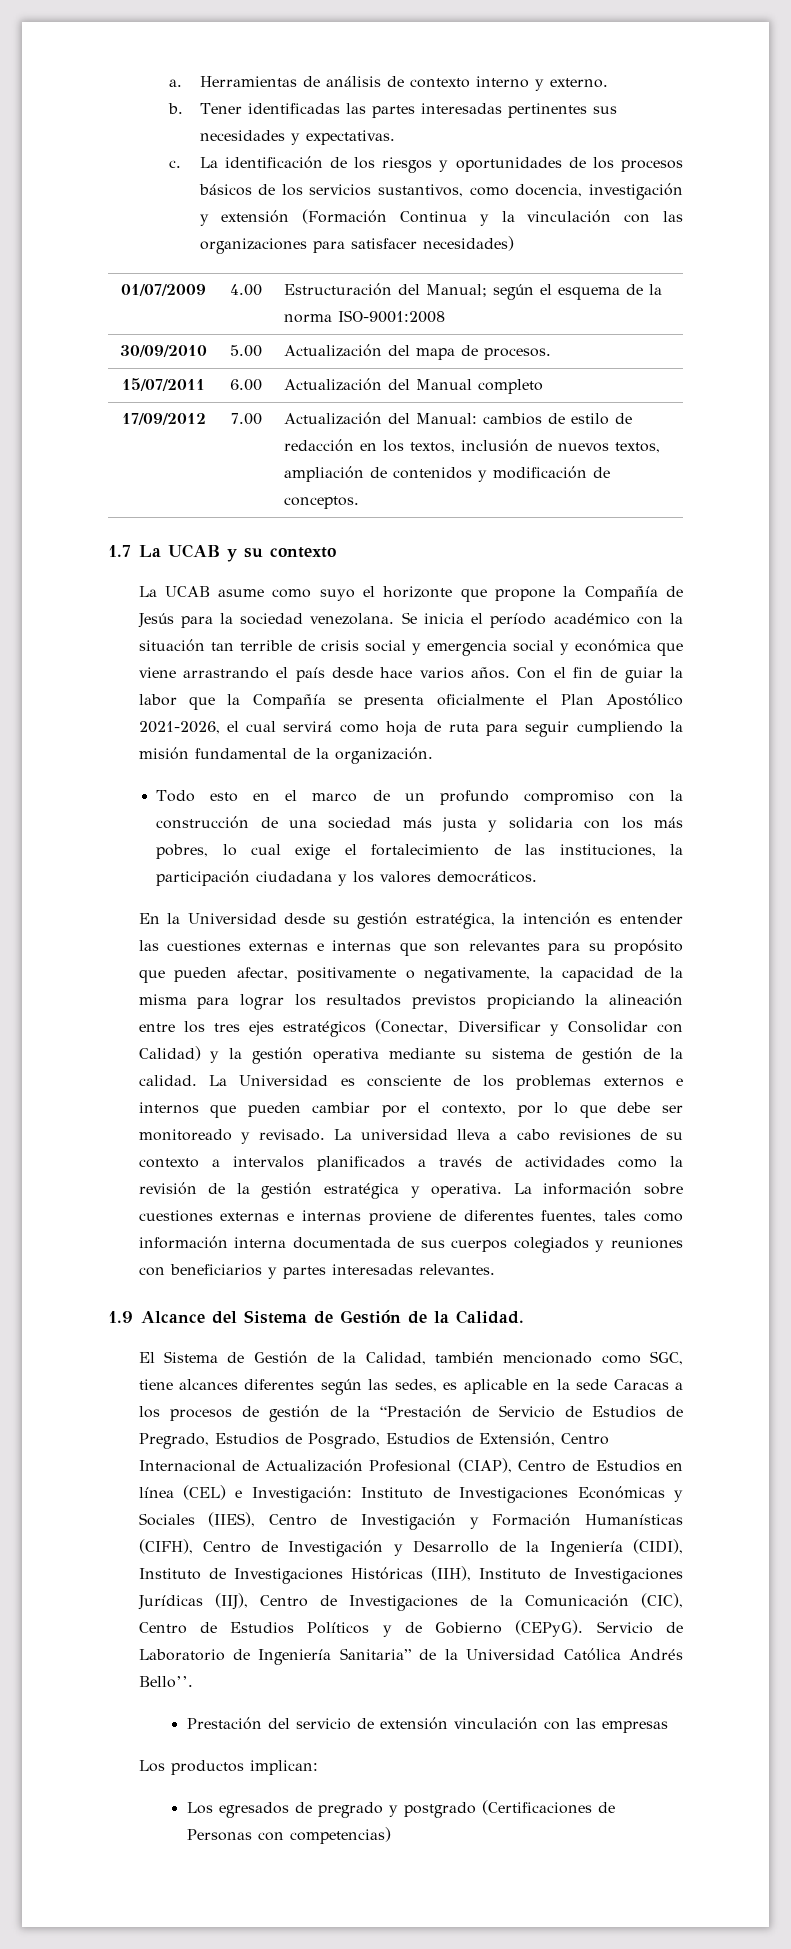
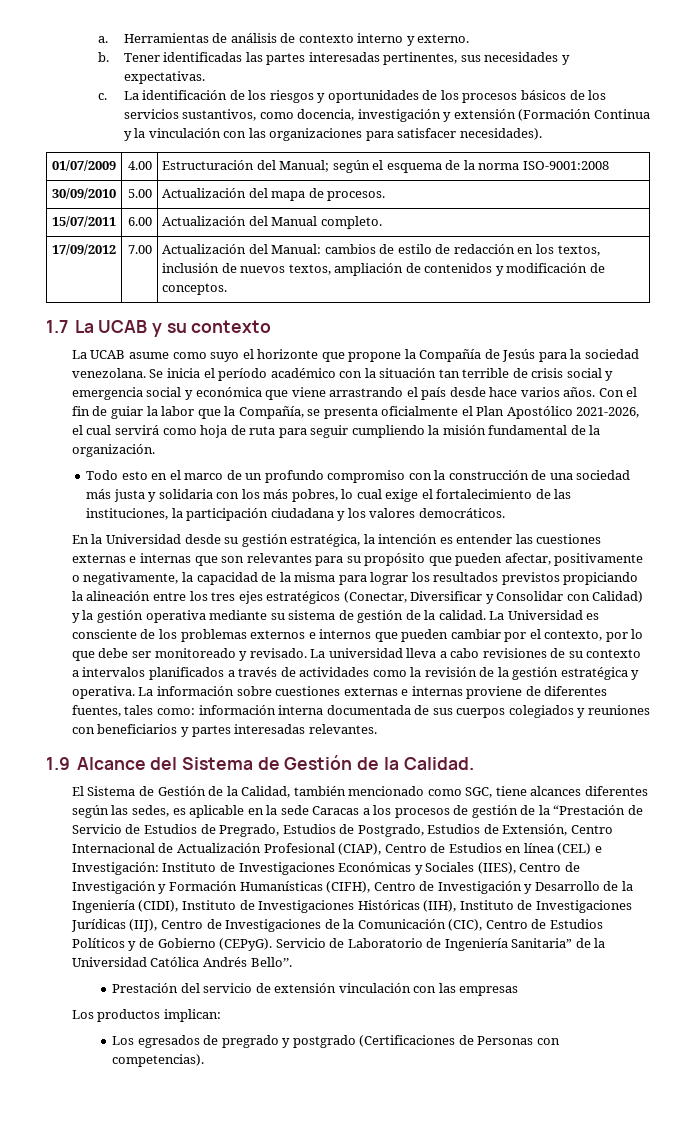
[507,103,587,118] pertinentes -> [383,52,458,65] pertinentes,
[422,236,514,251] necesidades) -> [459,128,542,140] necesidades).
[478,379,544,394] completo -> [320,216,382,229] completo.
[252,694,326,709] Compañía -> [238,406,304,419] Compañía,
[644,1213,683,1222] como -> [156,708,195,715] como:
[307,1433,380,1449] Posgrado, -> [357,824,424,837] Postgrado,
[289,1827,391,1844] competencias) -> [112,1054,205,1067] competencias).

